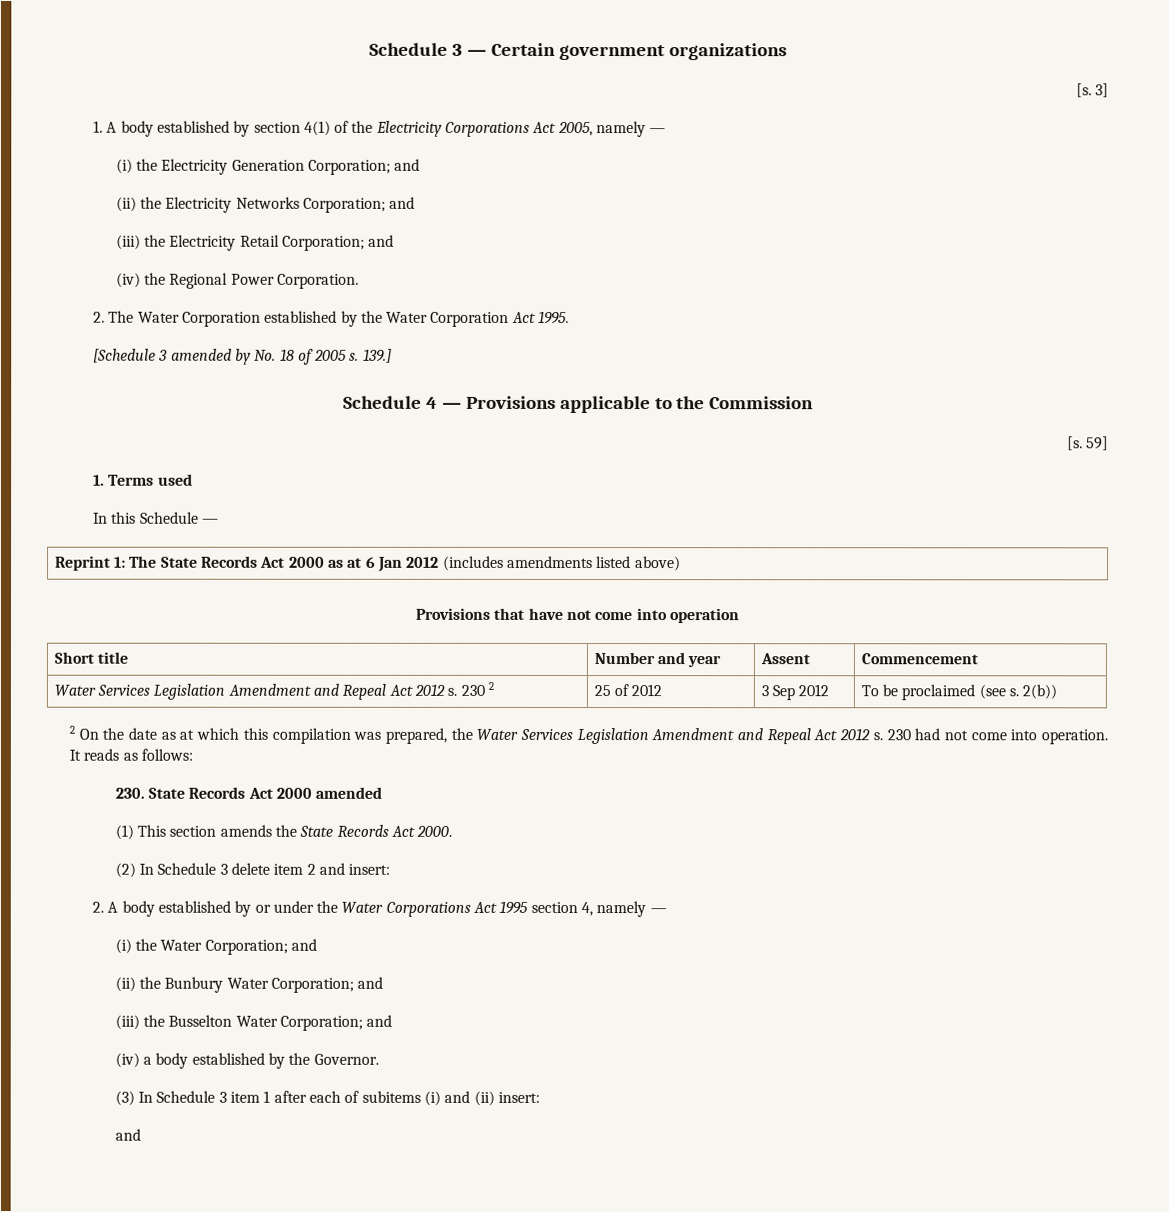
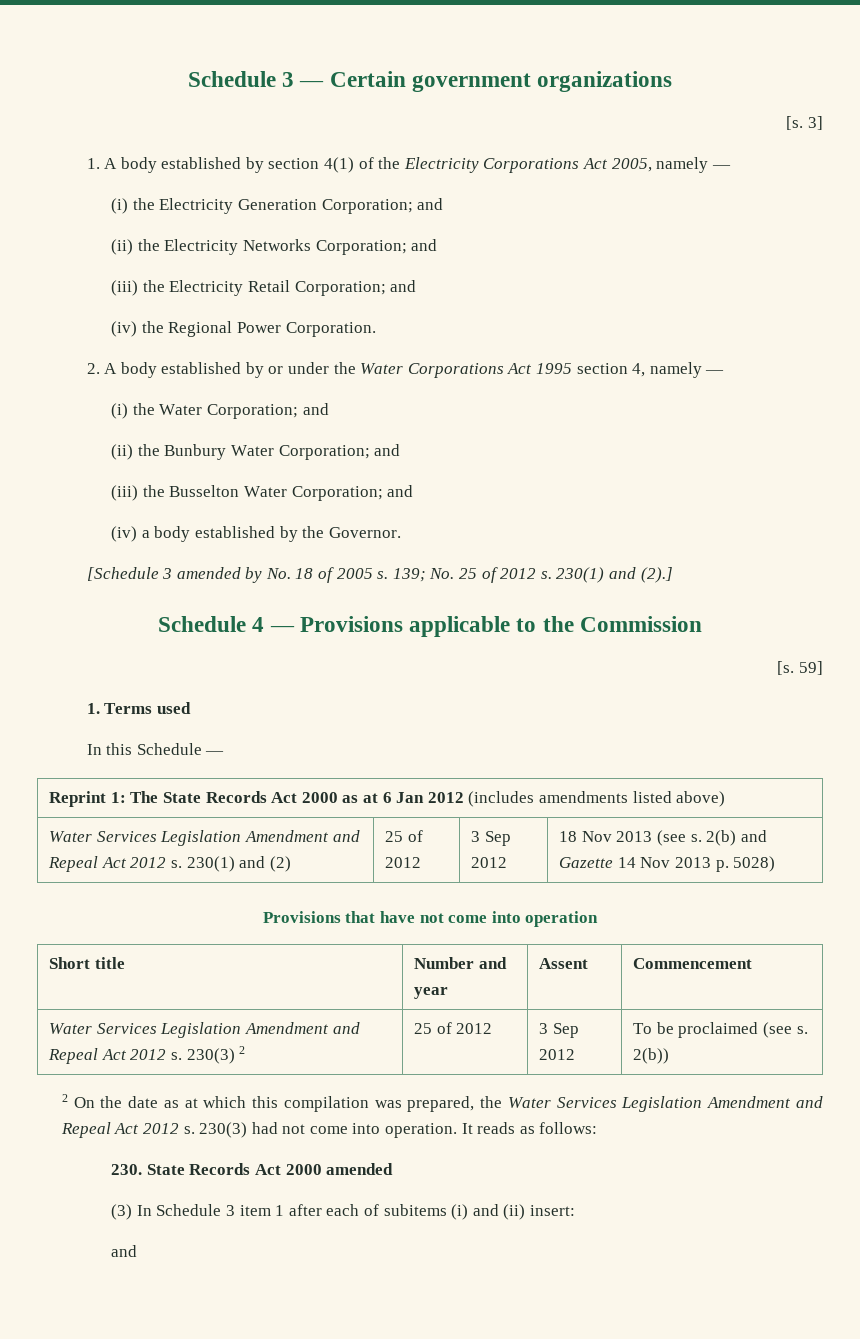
[92,310,570,327] [92,348,392,365] [342,395,815,414] [1066,436,1109,451] [92,473,193,486] [92,511,219,524] [54,555,681,572] [415,607,739,624] [53,651,129,664] [593,652,722,668] [759,653,810,665] [860,653,978,665] [53,681,494,700] [593,684,663,697] [760,684,830,701] [860,684,1058,701] [68,725,1108,745] [68,748,193,761] [114,786,383,799] [114,824,453,840] [114,862,391,878] // 2. The Water Corporation established by the Water Corporation Act 1995. // [Schedule 3 amended by No. 18 of 2005 s. 139.] // Schedule 4 — Provisions applicable to the Commission // [s. 59] // 1. Terms used // In this Schedule — // Reprint 1: The State Records Act 2000 as at 6 Jan 2012 (includes amendments listed above) // Provisions that have not come into operation // Short title | Number and year | Assent | Commencement // Water Services Legislation Amendment and Repeal Act 2012 s. 230 2 | 25 of 2012 | 3 Sep 2012 | To be proclaimed (see s. 2(b)) // 2 On the date as at which this compilation was prepared, the Water Services Legislation Amendment and Repeal Act 2012 s. 230 had not come into operation. It reads as follows: // 230. State Records Act 2000 amended // (1) This section amends the State Records Act 2000. // (2) In Schedule 3 delete item 2 and insert: -> (376, 329) none
(379, 1059) none -> [86,567,673,583] [158,616,702,637] [777,661,823,675] [86,702,191,714] [86,743,225,755] [49,791,726,807] [49,830,360,846] [48,856,291,872] [385,830,423,842] [385,857,422,868] [471,831,511,846] [471,857,508,868] [559,830,767,846] [559,856,776,872] [262,911,599,927] [49,957,125,969] [414,957,507,969] [414,987,449,999] [539,958,589,969] [633,958,753,969] [49,1022,360,1038] [48,1046,246,1064] [414,1022,493,1034] [539,1023,579,1038] [539,1049,576,1060] [633,1022,808,1038] [633,1048,670,1064] [61,1094,823,1112] [60,1122,598,1138] [111,1163,394,1175] // [Schedule 3 amended by No. 18 of 2005 s. 139; No. 25 of 2012 s. 230(1) and (2).] // Schedule 4 — Provisions applicable to the Commission // [s. 59] // 1. Terms used // In this Schedule — // Reprint 1: The State Records Act 2000 as at 6 Jan 2012 (includes amendments listed above) // Water Services Legislation Amendment and Repeal Act 2012 s. 230(1) and (2) | 25 of 2012 | 3 Sep 2012 | 18 Nov 2013 (see s. 2(b) and Gazette 14 Nov 2013 p. 5028) // Provisions that have not come into operation // Short title | Number and year | Assent | Commencement // Water Services Legislation Amendment and Repeal Act 2012 s. 230(3) 2 | 25 of 2012 | 3 Sep 2012 | To be proclaimed (see s. 2(b)) // 2 On the date as at which this compilation was prepared, the Water Services Legislation Amendment and Repeal Act 2012 s. 230(3) had not come into operation. It reads as follows: // 230. State Records Act 2000 amended

